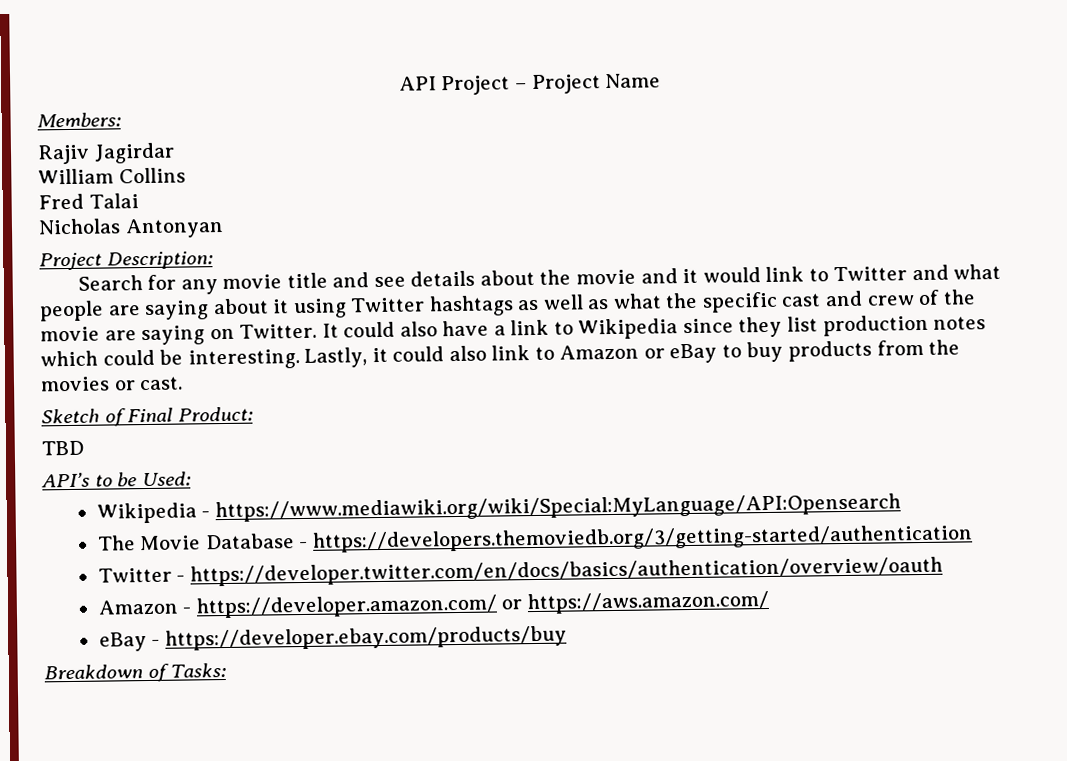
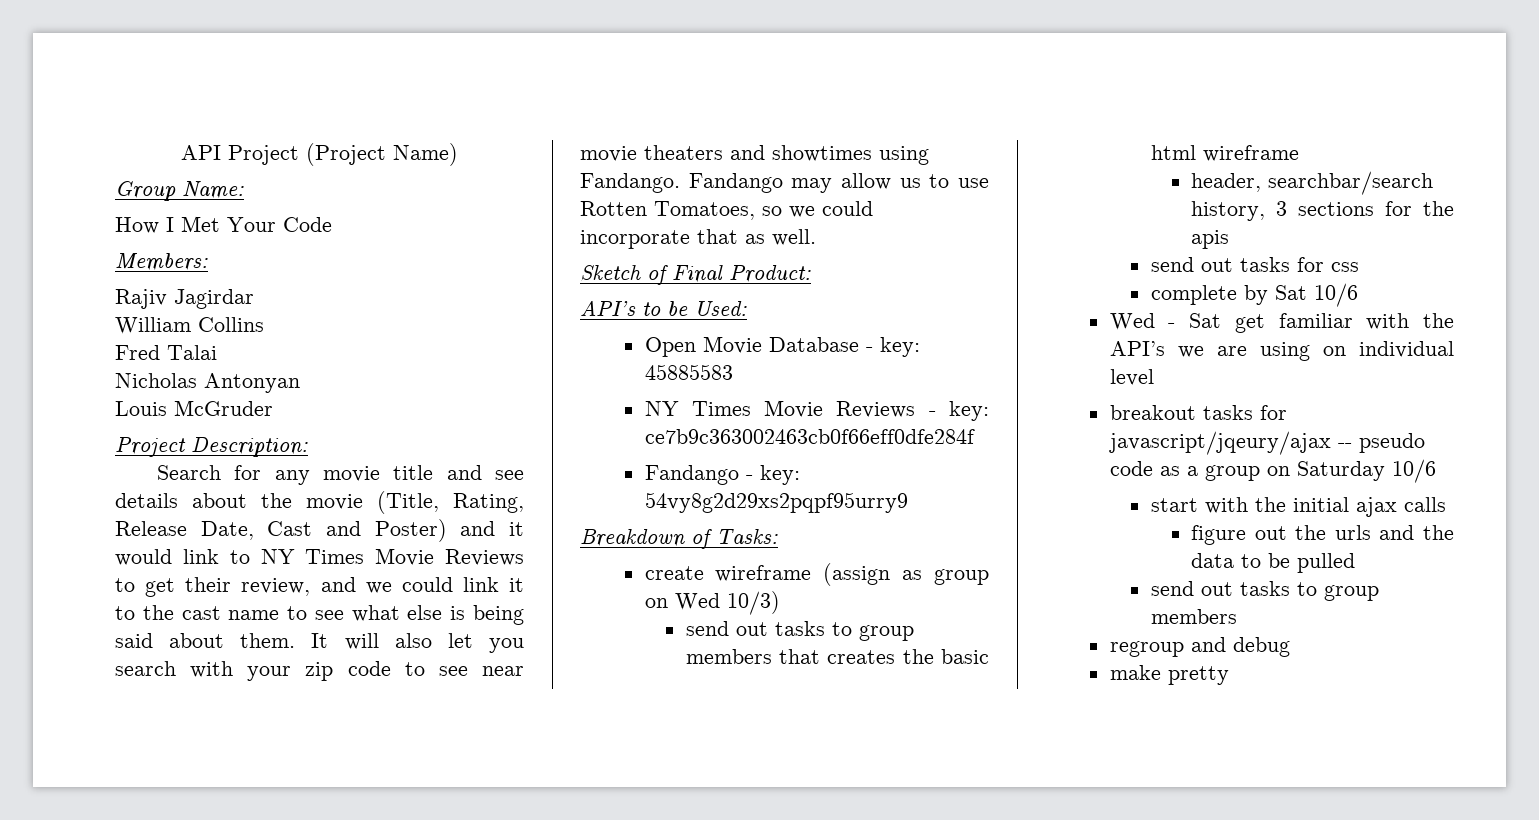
[515,73,662,95] – Project Name -> [306,143,458,166] [115,181,244,201] [115,216,332,234] (Project Name) // Group Name: // How I Met Your Code
(224, 228) none -> [115,400,273,416] // Louis McGruder
(636, 277) none -> [377,491,524,514] [115,519,447,542] (Title, Rating, Release Date, Cast and Poster)
[833,263,1002,282] [39,289,976,322] [40,314,987,346] [40,339,961,370] [40,376,184,392] Twitter and what people are saying about it using Twitter hashtags as well as what the specific cast and crew of the movie are saying on Twitter. It could also have a link to Wikipedia since they list production notes which could be interesting. Lastly, it could also link to Amazon or eBay to buy products from the movies or cast. -> [260,548,524,566] [115,577,524,597] [115,605,524,625] [115,633,524,653] [115,661,524,681] [580,145,929,165] [580,173,989,193] [580,201,873,220] [580,229,816,249] NY Times Movie Reviews to get their review, and we could link it to the cast name to see what else is being said about them. It will also let you search with your zip code to see near movie theaters and showtimes using Fandango. Fandango may allow us to use Rotten Tomatoes, so we could incorporate that as well.
[41,440,84,456] // TBD -> (811, 274) none
[96,493,901,524] [96,524,973,553] [97,556,943,587] [97,590,769,619] [98,625,567,652] [44,662,227,683] Wikipedia - https://www.mediawiki.org/wiki/Special:MyLanguage/API:Opensearch // The Movie Database - https://developers.themoviedb.org/3/getting-started/authentication // Twitter - https://developer.twitter.com/en/docs/basics/authentication/overview/oauth // Amazon - https://developer.amazon.com/ or https://aws.amazon.com/ // eBay - https://developer.ebay.com/products/buy // Breakdown of Tasks: -> [644,336,920,357] [644,364,733,380] [644,400,989,421] [644,429,975,444] [644,465,800,485] [644,492,908,513] [580,529,778,549] [644,563,989,586] [644,591,780,615] [685,621,914,641] [685,649,989,664] [1150,145,1299,162] [1191,171,1434,195] [1191,201,1454,221] [1191,230,1230,249] [1150,257,1359,272] [1150,283,1358,307] [1109,313,1454,333] [1109,341,1454,361] [1109,369,1154,386] [1109,405,1287,420] [1108,431,1425,455] [1109,459,1436,483] [1150,497,1446,517] [1191,525,1454,545] [1191,553,1356,573] [1150,581,1379,601] [1150,609,1237,624] [1109,637,1290,657] [1109,665,1229,685] Open Movie Database - key: 45885583 // NY Times Movie Reviews - key: ce7b9c363002463cb0f66eff0dfe284f // Fandango - key: 54vy8g2d29xs2pqpf95urry9 // Breakdown of Tasks: // create wireframe (assign as group on Wed 10/3) // send out tasks to group members that creates the basic html wireframe // header, searchbar/search history, 3 sections for the apis // send out tasks for css // complete by Sat 10/6 // Wed - Sat get familiar with the API’s we are using on individual level // breakout tasks for javascript/jqeury/ajax -- pseudo code as a group on Saturday 10/6 // start with the initial ajax calls // figure out the urls and the data to be pulled // send out tasks to group members // regroup and debug // make pretty

